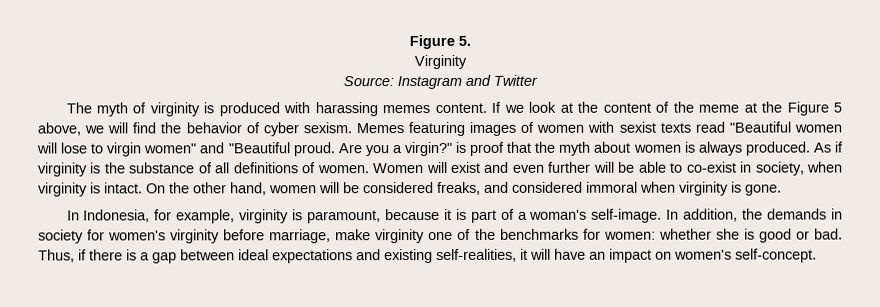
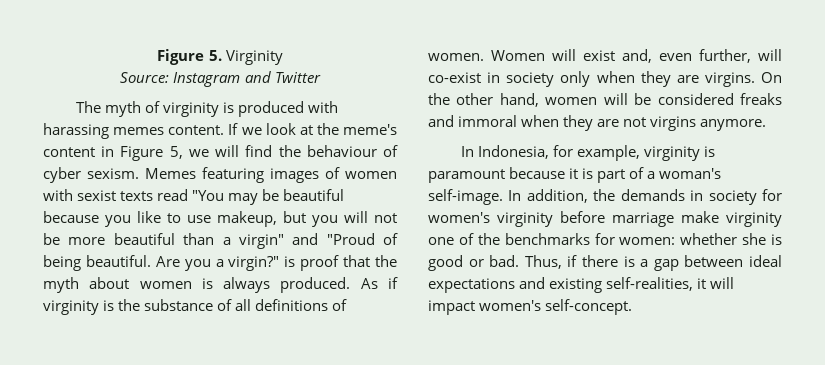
(471, 40) // -> (222, 55) none
[602,101,842,116] [37,122,81,136] content of the meme at the Figure 5 above, -> [343,124,397,135] [43,146,183,161] meme's content in Figure 5,
[185,122,242,134] behavior -> [306,145,377,157] behaviour
[728,121,842,133] [36,142,336,157] "Beautiful women will lose to virgin women" and "Beautiful proud. -> [192,189,345,205] [43,211,397,227] [43,233,398,249] [43,255,151,271] "You may be beautiful because you like to use makeup, but you will not be more beautiful than a virgin" and "Proud of being beautiful.
[484,161,844,176] [38,182,143,197] and even further will be able to co-exist in society, when virginity is intact. -> [622,49,782,63] [428,71,755,87] and, even further, will co-exist in society only when they are virgins.
[437,181,782,196] freaks, and considered immoral when virginity is gone. -> [740,93,782,105] [428,115,767,131] freaks and immoral when they are not virgins anymore.
[307,210,382,224] paramount, -> [428,169,505,183] paramount
[269,229,332,244] marriage, -> [612,212,674,227] marriage
[554,248,672,263] have an impact on -> [428,300,475,315] impact

